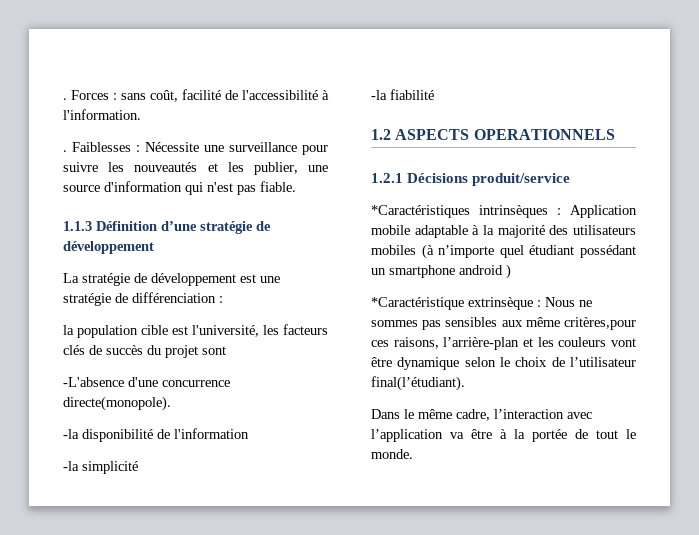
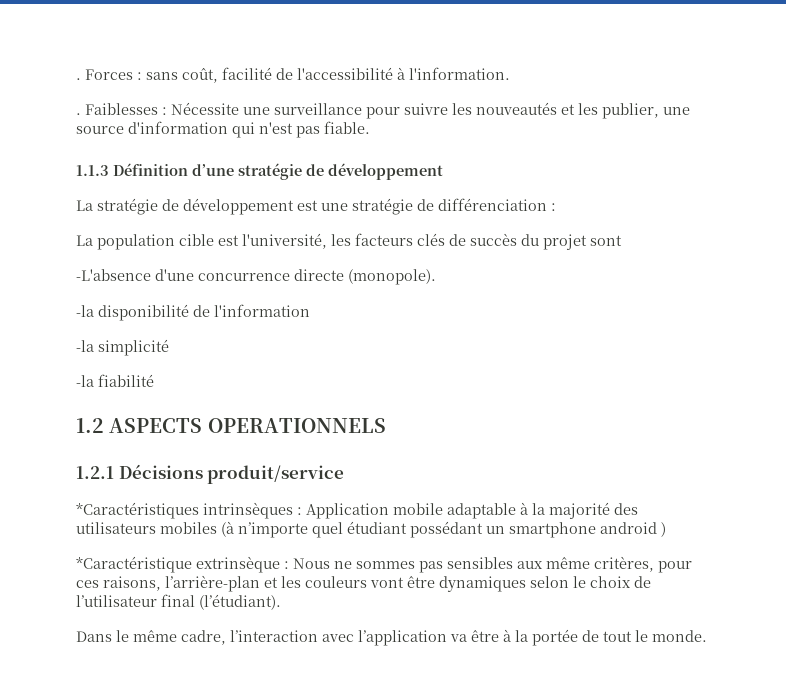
[63,325,74,335] la -> [76,235,93,246] La
[63,396,171,411] directe(monopole). -> [294,269,436,285] directe (monopole).
[564,317,636,330] critères,pour -> [594,556,692,573] critères, pour
[397,357,460,370] dynamique -> [439,576,526,592] dynamiques
[371,376,465,391] final(l’étudiant). -> [161,594,281,610] final (l’étudiant).

